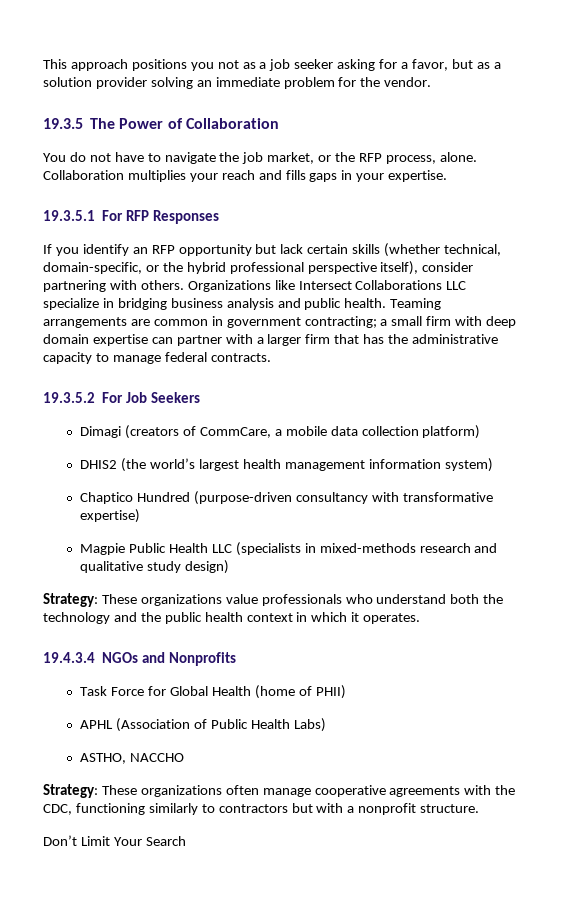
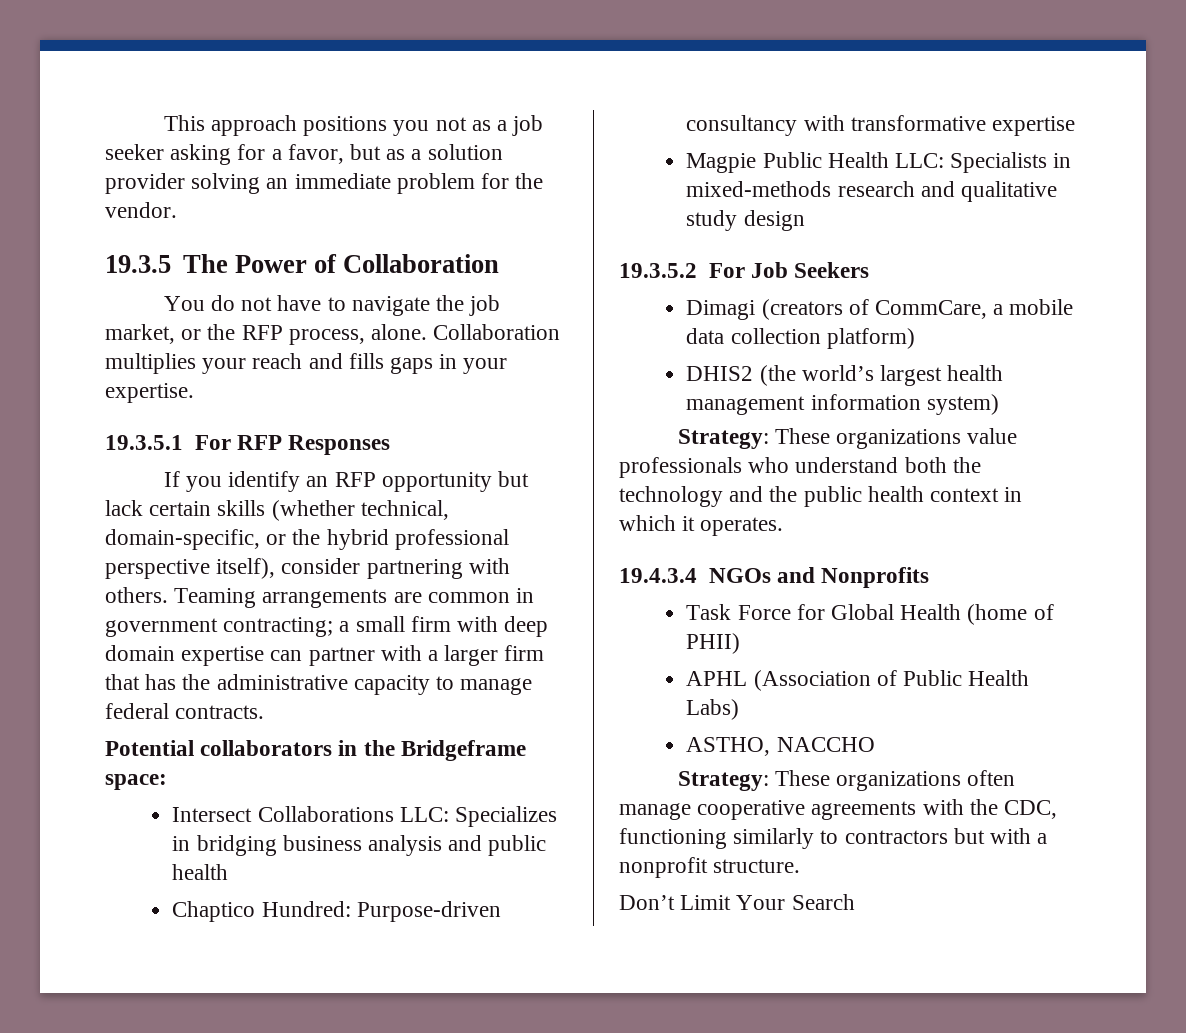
[187,280,467,292] [43,298,387,310] Organizations like Intersect Collaborations LLC specialize in bridging business analysis and public health. -> (168, 595) none
(271, 357) none -> [105,740,526,761] [105,774,167,790] [172,806,557,827] [172,835,547,856] [172,864,229,880] [172,901,501,922] [686,115,1075,136] [686,152,1072,173] [686,181,1057,202] [686,210,805,231] // Potential collaborators in the Bridgeframe space: // Intersect Collaborations LLC: Specializes in bridging business analysis and public health // Chaptico Hundred: Purpose-driven consultancy with transformative expertise // Magpie Public Health LLC: Specialists in mixed-methods research and qualitative study design
[80,491,493,505] [80,509,141,523] [80,542,498,556] [80,560,229,574] // Chaptico Hundred (purpose-driven consultancy with transformative expertise) // Magpie Public Health LLC (specialists in mixed-methods research and qualitative study design) -> (999, 404) none

